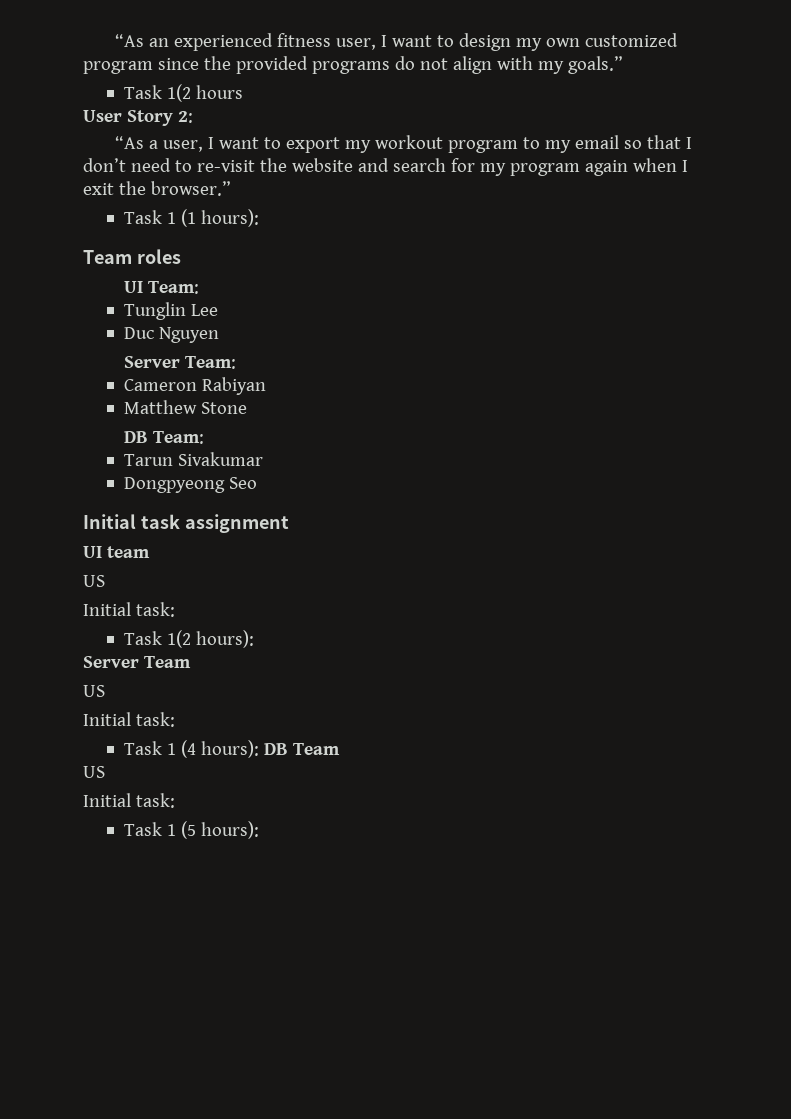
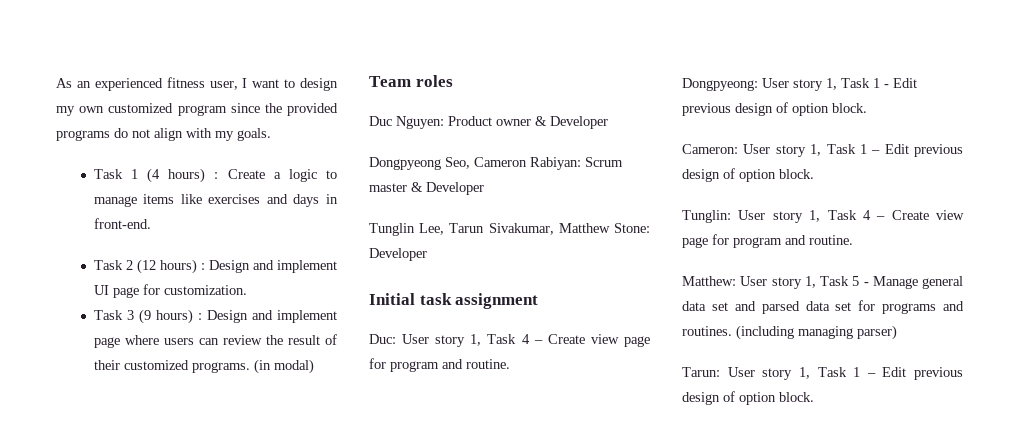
[115,34,145,47] “As -> [56,78,72,88] As
[567,56,623,74] [123,84,243,102] [83,110,193,126] [115,135,693,153] [83,158,688,176] [83,181,231,196] [123,209,259,227] [83,249,181,264] [123,281,199,294] [123,302,218,320] [123,327,219,343] [123,356,236,369] [123,377,266,395] [123,400,247,414] [123,431,204,444] [123,452,263,466] [123,477,257,493] [83,514,289,533] [83,546,150,558] [83,575,105,587] [83,602,175,617] [123,630,254,648] [83,656,191,668] [83,685,105,697] [83,712,175,727] [123,740,340,758] [83,766,105,778] [83,793,175,808] [123,821,259,839] goals.” // Task 1(2 hours // User Story 2: // “As a user, I want to export my workout program to my email so that I don’t need to re-visit the website and search for my program again when I exit the browser.” // Task 1 (1 hours): // Team roles // UI Team: // Tunglin Lee // Duc Nguyen // Server Team: // Cameron Rabiyan // Matthew Stone // DB Team: // Tarun Sivakumar // Dongpyeong Seo // Initial task assignment // UI team // US // Initial task: // Task 1(2 hours): // Server Team // US // Initial task: // Task 1 (4 hours): DB Team // US // Initial task: // Task 1 (5 hours): -> [237,128,271,141] [93,168,337,183] [93,194,338,207] [93,218,151,229] [93,259,337,274] [93,284,247,298] [93,309,337,324] [93,334,337,348] [93,359,314,374] [369,75,453,87] [369,116,608,129] [369,157,623,170] [369,182,484,195] [369,223,650,236] [369,248,427,261] [369,293,539,309] [369,334,650,347] [369,358,510,372] [682,78,917,91] [682,102,867,116] [682,144,963,157] [682,168,814,182] [682,210,964,223] [682,234,853,248] [682,276,963,289] [682,300,964,314] [682,325,897,340] [682,367,963,380] [682,391,814,405] goals. // Task 1 (4 hours) : Create a logic to manage items like exercises and days in front-end. // Task 2 (12 hours) : Design and implement UI page for customization. // Task 3 (9 hours) : Design and implement page where users can review the result of their customized programs. (in modal) // Team roles // Duc Nguyen: Product owner & Developer // Dongpyeong Seo, Cameron Rabiyan: Scrum master & Developer // Tunglin Lee, Tarun Sivakumar, Matthew Stone: Developer // Initial task assignment // Duc: User story 1, Task 4 – Create view page for program and routine. // Dongpyeong: User story 1, Task 1 - Edit previous design of option block. // Cameron: User story 1, Task 1 – Edit previous design of option block. // Tunglin: User story 1, Task 4 – Create view page for program and routine. // Matthew: User story 1, Task 5 - Manage general data set and parsed data set for programs and routines. (including managing parser) // Tarun: User story 1, Task 1 – Edit previous design of option block.

